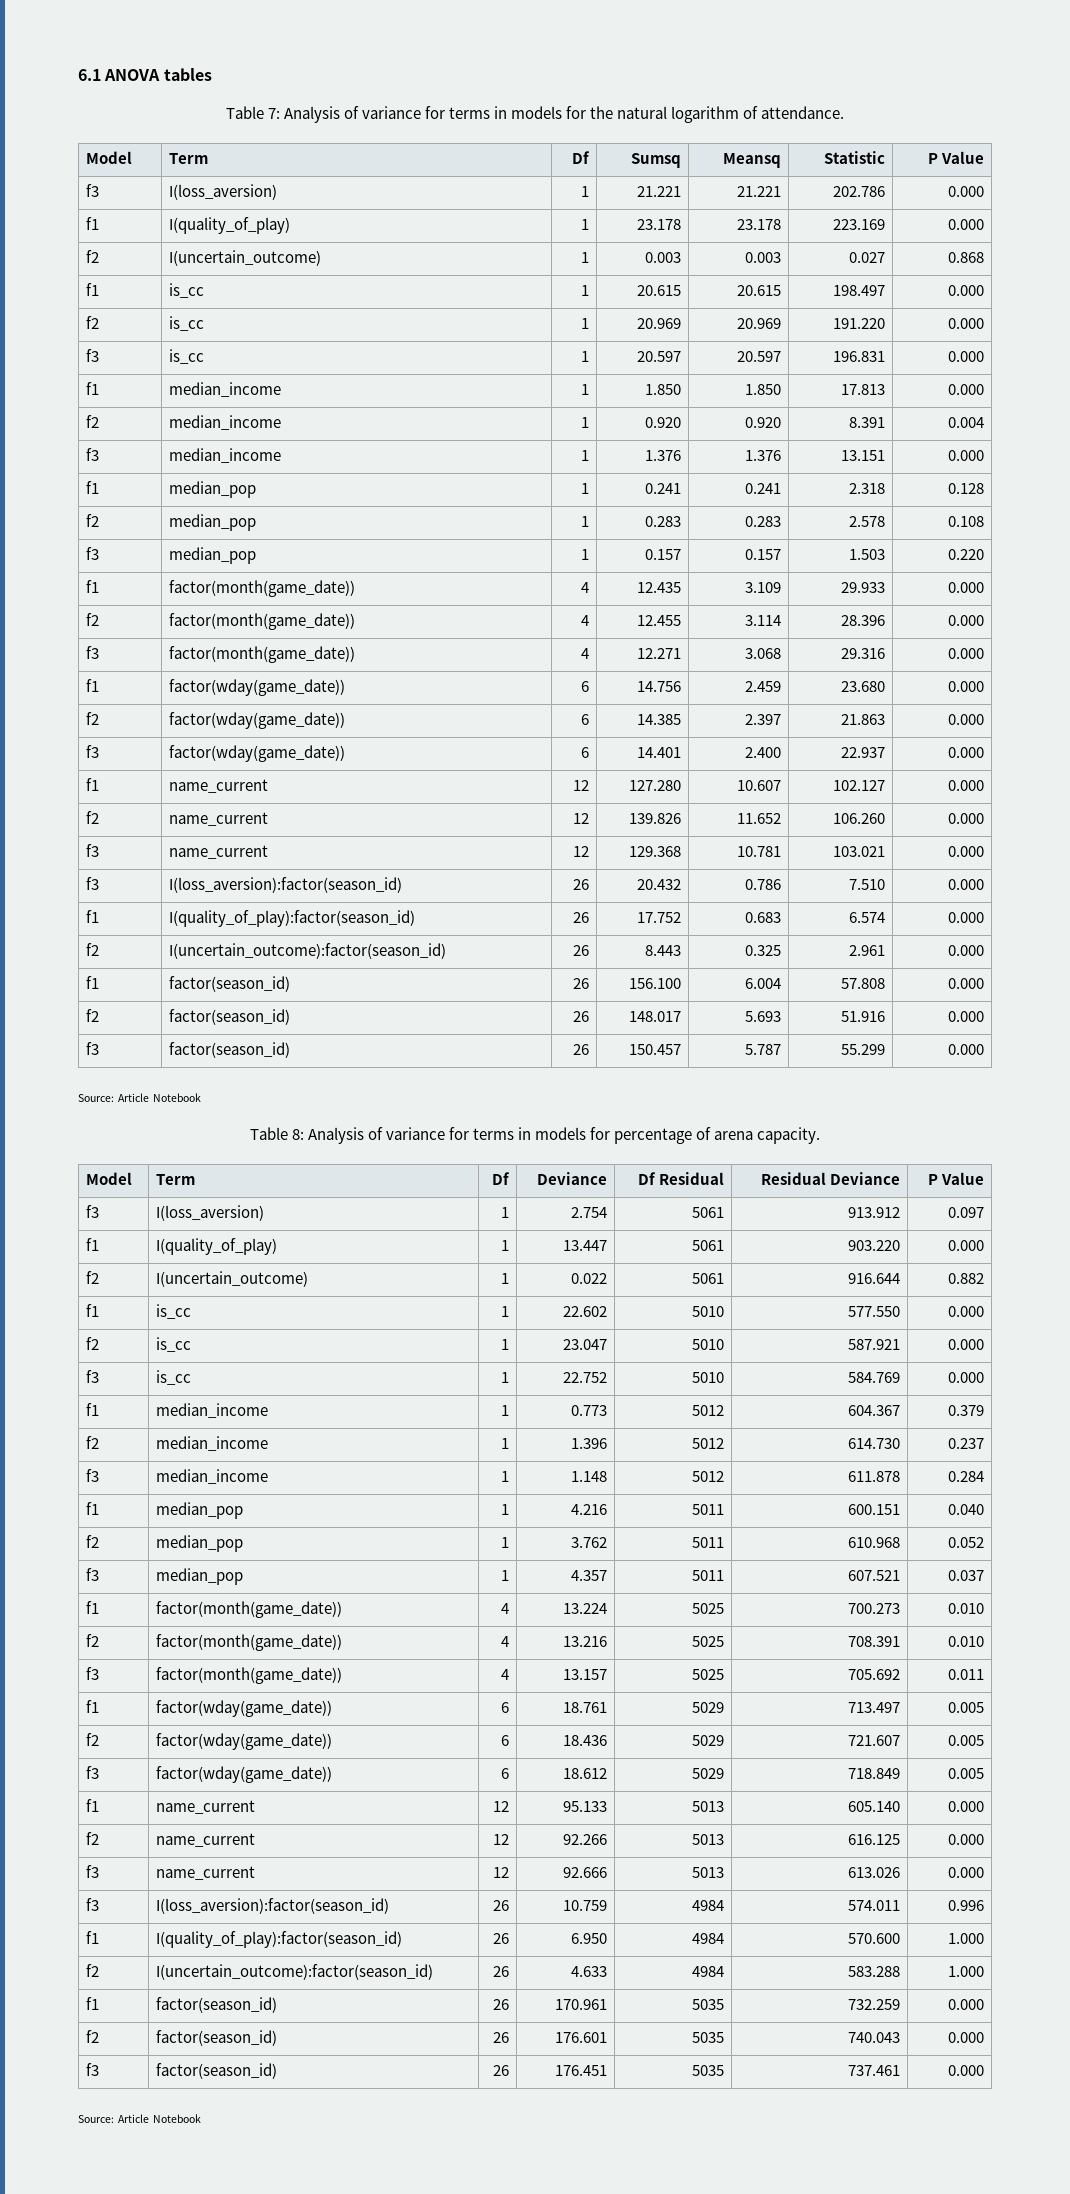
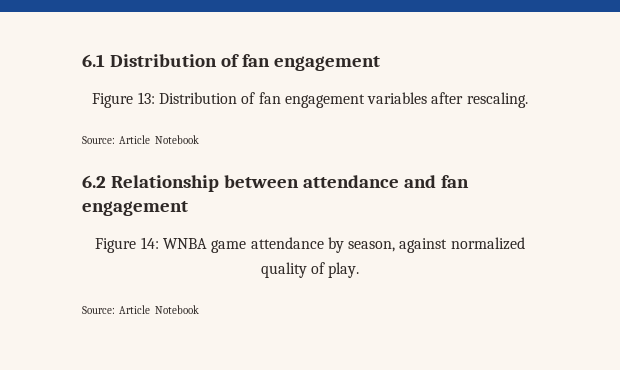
[104,68,212,81] [225,106,845,123] [86,151,133,164] [169,153,209,164] [571,151,590,164] [630,153,681,168] [722,153,781,168] [823,151,885,164] [927,151,984,164] [86,184,100,197] [169,184,278,200] [580,186,589,197] [636,186,681,197] [736,186,781,197] [832,186,885,197] [947,186,984,197] [86,217,100,230] [169,217,291,234] [580,219,589,230] [636,219,681,230] [736,219,781,230] [832,219,885,230] [947,219,984,230] [86,250,100,263] [169,250,322,266] [580,252,589,263] [644,252,681,263] [744,252,781,263] [848,252,885,263] [947,252,984,263] [86,283,100,296] [169,283,205,298] [580,285,589,296] [636,285,681,296] [736,285,781,296] [832,285,885,296] [947,285,984,296] [86,316,100,329] [169,316,205,331] [580,318,589,329] [636,318,681,329] [736,318,781,329] [832,318,885,329] [947,318,984,329] [86,349,100,362] [169,349,205,364] [580,351,589,362] [636,351,681,362] [736,351,781,362] [832,351,885,362] [947,351,984,362] [86,382,100,395] [169,382,282,397] [580,384,589,395] [644,384,681,395] [744,384,781,395] [840,384,885,395] [947,384,984,395] [86,415,100,428] [169,415,282,430] [580,417,589,428] [644,417,681,428] [744,417,781,428] [848,417,885,428] [947,417,984,428] [86,448,100,461] [169,448,282,463] [580,450,589,461] [644,450,681,461] [744,450,781,461] [840,450,885,461] [947,450,984,461] [86,481,100,494] [169,481,257,498] [580,483,589,494] [644,483,681,494] [744,483,781,494] [848,483,885,494] [947,483,984,494] [86,514,100,527] [169,514,257,531] [580,516,589,527] [644,516,681,527] [744,516,781,527] [848,516,885,527] [947,516,984,527] [86,547,100,560] [169,547,257,564] [580,549,589,560] [644,549,681,560] [744,549,781,560] [848,549,885,560] [947,549,984,560] [86,580,100,593] [169,580,356,597] [580,582,589,593] [636,582,681,593] [744,582,781,593] [840,582,885,593] [947,582,984,593] [86,613,100,626] [169,613,356,630] [580,615,589,626] [636,615,681,626] [744,615,781,626] [840,615,885,626] [947,615,984,626] [86,646,100,659] [169,646,356,663] [580,648,589,659] [636,648,681,659] [744,648,781,659] [840,648,885,659] [947,648,984,659] [86,679,100,692] [169,679,346,696] [580,681,589,692] [636,681,681,692] [744,681,781,692] [840,681,885,692] [947,681,984,692] [86,712,100,725] [169,712,346,729] [580,714,589,725] [636,714,681,725] [744,714,781,725] [840,714,885,725] [947,714,984,725] [86,745,100,758] [169,745,346,762] [580,747,589,758] [636,747,681,758] [744,747,781,758] [840,747,885,758] [947,747,984,758] [86,778,100,791] [169,779,269,793] [572,780,589,791] [628,780,681,791] [736,780,781,791] [832,780,885,791] [947,780,984,791] [86,811,100,824] [169,812,269,826] [572,813,589,824] [628,813,681,824] [736,813,781,824] [832,813,885,824] [947,813,984,824] [86,844,100,857] [169,845,269,859] [572,846,589,857] [628,846,681,857] [736,846,781,857] [832,846,885,857] [947,846,984,857] [86,877,100,890] [169,877,403,893] [572,879,589,890] [636,879,681,890] [744,879,781,890] [848,879,885,890] [947,879,984,890] [86,910,100,923] [169,910,416,927] [572,912,589,923] [636,912,681,923] [744,912,781,923] [848,912,885,923] [947,912,984,923] [86,943,100,956] [169,943,447,959] [572,945,589,956] [644,945,681,956] [744,945,781,956] [848,945,885,956] [947,945,984,956] [86,976,100,989] [169,976,291,992] [572,978,589,989] [628,978,681,989] [744,978,781,989] [840,978,885,989] [947,978,984,989] [86,1009,100,1022] [169,1009,291,1025] [572,1011,589,1022] [628,1011,681,1022] [744,1011,781,1022] [840,1011,885,1022] [947,1011,984,1022] [86,1042,100,1055] [169,1042,291,1058] [572,1044,589,1055] [628,1044,681,1055] [744,1044,781,1055] [840,1044,885,1055] [947,1044,984,1055] [78,1093,202,1102] [249,1127,821,1144] [86,1172,133,1185] [156,1174,196,1185] [491,1172,510,1185] [536,1172,607,1185] [637,1172,724,1185] [760,1172,900,1185] [927,1172,984,1185] [86,1205,100,1218] [156,1205,265,1221] [500,1207,509,1218] [570,1207,607,1218] [691,1207,724,1218] [847,1207,900,1218] [947,1207,984,1218] [86,1238,100,1251] [156,1238,278,1255] [500,1240,509,1251] [562,1240,607,1251] [691,1240,724,1251] [847,1240,900,1251] [947,1240,984,1251] [86,1271,100,1284] [156,1271,309,1287] [500,1273,509,1284] [570,1273,607,1284] [691,1273,724,1284] [847,1273,900,1284] [947,1273,984,1284] [86,1304,100,1317] [156,1304,192,1319] [500,1306,509,1317] [562,1306,607,1317] [691,1306,724,1317] [847,1306,900,1317] [947,1306,984,1317] [86,1337,100,1350] [156,1337,192,1352] [500,1339,509,1350] [562,1339,607,1350] [691,1339,724,1350] [847,1339,900,1350] [947,1339,984,1350] [86,1370,100,1383] [156,1370,192,1385] [500,1372,509,1383] [562,1372,607,1383] [691,1372,724,1383] [847,1372,900,1383] [947,1372,984,1383] [86,1403,100,1416] [156,1403,269,1418] [500,1405,509,1416] [570,1405,607,1416] [691,1405,724,1416] [847,1405,900,1416] [947,1405,984,1416] [86,1436,100,1449] [156,1436,269,1451] [500,1438,509,1449] [570,1438,607,1449] [691,1438,724,1449] [847,1438,900,1449] [947,1438,984,1449] [86,1469,100,1482] [156,1469,269,1484] [500,1471,509,1482] [570,1471,607,1482] [691,1471,724,1482] [847,1471,900,1482] [947,1471,984,1482] [86,1502,100,1515] [156,1502,244,1519] [500,1504,509,1515] [570,1504,607,1515] [691,1504,724,1515] [847,1504,900,1515] [947,1504,984,1515] [86,1535,100,1548] [156,1535,244,1552] [500,1537,509,1548] [570,1537,607,1548] [691,1537,724,1548] [847,1537,900,1548] [947,1537,984,1548] [86,1568,100,1581] [156,1568,244,1585] [500,1570,509,1581] [570,1570,607,1581] [691,1570,724,1581] [847,1570,900,1581] [947,1570,984,1581] [86,1601,100,1614] [156,1601,343,1618] [500,1603,509,1614] [562,1603,607,1614] [691,1603,724,1614] [847,1603,900,1614] [947,1603,984,1614] [86,1634,100,1647] [156,1634,343,1651] [500,1636,509,1647] [562,1636,607,1647] [691,1636,724,1647] [847,1636,900,1647] [947,1636,984,1647] [86,1667,100,1680] [156,1667,343,1684] [500,1669,509,1680] [562,1669,607,1680] [691,1669,724,1680] [847,1669,900,1680] [947,1669,984,1680] [86,1700,100,1713] [156,1700,333,1717] [500,1702,509,1713] [562,1702,607,1713] [691,1702,724,1713] [847,1702,900,1713] [947,1702,984,1713] [86,1733,100,1746] [156,1733,333,1750] [500,1735,509,1746] [562,1735,607,1746] [691,1735,724,1746] [847,1735,900,1746] [947,1735,984,1746] [86,1766,100,1779] [156,1766,333,1783] [500,1768,509,1779] [562,1768,607,1779] [691,1768,724,1779] [847,1768,900,1779] [947,1768,984,1779] [86,1799,100,1812] [156,1800,256,1814] [492,1801,509,1812] [562,1801,607,1812] [691,1801,724,1812] [847,1801,900,1812] [947,1801,984,1812] [86,1832,100,1845] [156,1833,256,1847] [492,1834,509,1845] [562,1834,607,1845] [691,1834,724,1845] [847,1834,900,1845] [947,1834,984,1845] [86,1865,100,1878] [156,1866,256,1880] [492,1867,509,1878] [562,1867,607,1878] [691,1867,724,1878] [847,1867,900,1878] [947,1867,984,1878] [86,1898,100,1911] [156,1898,390,1914] [492,1900,509,1911] [562,1900,607,1911] [691,1900,724,1911] [847,1900,900,1911] [947,1900,984,1911] [86,1931,100,1944] [156,1931,403,1948] [492,1933,509,1944] [570,1933,607,1944] [691,1933,724,1944] [847,1933,900,1944] [947,1933,984,1944] [86,1964,100,1977] [156,1964,434,1980] [492,1966,509,1977] [570,1966,607,1977] [691,1966,724,1977] [847,1966,900,1977] [947,1966,984,1977] [86,1997,100,2010] [156,1997,278,2013] [492,1999,509,2010] [554,1999,607,2010] [691,1999,724,2010] [847,1999,900,2010] [947,1999,984,2010] [86,2030,100,2043] [156,2030,278,2046] [492,2032,509,2043] [554,2032,607,2043] [691,2032,724,2043] [847,2032,900,2043] [947,2032,984,2043] [86,2063,100,2076] [156,2063,278,2079] [492,2065,509,2076] [554,2065,607,2076] [691,2065,724,2076] [847,2065,900,2076] [947,2065,984,2076] ANOVA tables // Table 7: Analysis of variance for terms in models for the natural logarithm of attendance. // Model | Term | Df | Sumsq | Meansq | Statistic | P Value // f3 | I(loss_aversion) | 1 | 21.221 | 21.221 | 202.786 | 0.000 // f1 | I(quality_of_play) | 1 | 23.178 | 23.178 | 223.169 | 0.000 // f2 | I(uncertain_outcome) | 1 | 0.003 | 0.003 | 0.027 | 0.868 // f1 | is_cc | 1 | 20.615 | 20.615 | 198.497 | 0.000 // f2 | is_cc | 1 | 20.969 | 20.969 | 191.220 | 0.000 // f3 | is_cc | 1 | 20.597 | 20.597 | 196.831 | 0.000 // f1 | median_income | 1 | 1.850 | 1.850 | 17.813 | 0.000 // f2 | median_income | 1 | 0.920 | 0.920 | 8.391 | 0.004 // f3 | median_income | 1 | 1.376 | 1.376 | 13.151 | 0.000 // f1 | median_pop | 1 | 0.241 | 0.241 | 2.318 | 0.128 // f2 | median_pop | 1 | 0.283 | 0.283 | 2.578 | 0.108 // f3 | median_pop | 1 | 0.157 | 0.157 | 1.503 | 0.220 // f1 | factor(month(game_date)) | 4 | 12.435 | 3.109 | 29.933 | 0.000 // f2 | factor(month(game_date)) | 4 | 12.455 | 3.114 | 28.396 | 0.000 // f3 | factor(month(game_date)) | 4 | 12.271 | 3.068 | 29.316 | 0.000 // f1 | factor(wday(game_date)) | 6 | 14.756 | 2.459 | 23.680 | 0.000 // f2 | factor(wday(game_date)) | 6 | 14.385 | 2.397 | 21.863 | 0.000 // f3 | factor(wday(game_date)) | 6 | 14.401 | 2.400 | 22.937 | 0.000 // f1 | name_current | 12 | 127.280 | 10.607 | 102.127 | 0.000 // f2 | name_current | 12 | 139.826 | 11.652 | 106.260 | 0.000 // f3 | name_current | 12 | 129.368 | 10.781 | 103.021 | 0.000 // f3 | I(loss_aversion):factor(season_id) | 26 | 20.432 | 0.786 | 7.510 | 0.000 // f1 | I(quality_of_play):factor(season_id) | 26 | 17.752 | 0.683 | 6.574 | 0.000 // f2 | I(uncertain_outcome):factor(season_id) | 26 | 8.443 | 0.325 | 2.961 | 0.000 // f1 | factor(season_id) | 26 | 156.100 | 6.004 | 57.808 | 0.000 // f2 | factor(season_id) | 26 | 148.017 | 5.693 | 51.916 | 0.000 // f3 | factor(season_id) | 26 | 150.457 | 5.787 | 55.299 | 0.000 // Source: Article Notebook // Table 8: Analysis of variance for terms in models for percentage of arena capacity. // Model | Term | Df | Deviance | Df Residual | Residual Deviance | P Value // f3 | I(loss_aversion) | 1 | 2.754 | 5061 | 913.912 | 0.097 // f1 | I(quality_of_play) | 1 | 13.447 | 5061 | 903.220 | 0.000 // f2 | I(uncertain_outcome) | 1 | 0.022 | 5061 | 916.644 | 0.882 // f1 | is_cc | 1 | 22.602 | 5010 | 577.550 | 0.000 // f2 | is_cc | 1 | 23.047 | 5010 | 587.921 | 0.000 // f3 | is_cc | 1 | 22.752 | 5010 | 584.769 | 0.000 // f1 | median_income | 1 | 0.773 | 5012 | 604.367 | 0.379 // f2 | median_income | 1 | 1.396 | 5012 | 614.730 | 0.237 // f3 | median_income | 1 | 1.148 | 5012 | 611.878 | 0.284 // f1 | median_pop | 1 | 4.216 | 5011 | 600.151 | 0.040 // f2 | median_pop | 1 | 3.762 | 5011 | 610.968 | 0.052 // f3 | median_pop | 1 | 4.357 | 5011 | 607.521 | 0.037 // f1 | factor(month(game_date)) | 4 | 13.224 | 5025 | 700.273 | 0.010 // f2 | factor(month(game_date)) | 4 | 13.216 | 5025 | 708.391 | 0.010 // f3 | factor(month(game_date)) | 4 | 13.157 | 5025 | 705.692 | 0.011 // f1 | factor(wday(game_date)) | 6 | 18.761 | 5029 | 713.497 | 0.005 // f2 | factor(wday(game_date)) | 6 | 18.436 | 5029 | 721.607 | 0.005 // f3 | factor(wday(game_date)) | 6 | 18.612 | 5029 | 718.849 | 0.005 // f1 | name_current | 12 | 95.133 | 5013 | 605.140 | 0.000 // f2 | name_current | 12 | 92.266 | 5013 | 616.125 | 0.000 // f3 | name_current | 12 | 92.666 | 5013 | 613.026 | 0.000 // f3 | I(loss_aversion):factor(season_id) | 26 | 10.759 | 4984 | 574.011 | 0.996 // f1 | I(quality_of_play):factor(season_id) | 26 | 6.950 | 4984 | 570.600 | 1.000 // f2 | I(uncertain_outcome):factor(season_id) | 26 | 4.633 | 4984 | 583.288 | 1.000 // f1 | factor(season_id) | 26 | 170.961 | 5035 | 732.259 | 0.000 // f2 | factor(season_id) | 26 | 176.601 | 5035 | 740.043 | 0.000 // f3 | factor(season_id) | 26 | 176.451 | 5035 | 737.461 | 0.000 -> [109,54,380,71] [92,92,528,108] [82,135,199,144] [82,175,469,192] [82,201,188,216] [95,237,525,253] [260,262,360,278] Distribution of fan engagement // Figure 13: Distribution of fan engagement variables after rescaling. // Source: Article Notebook // 6.2 Relationship between attendance and fan engagement // Figure 14: WNBA game attendance by season, against normalized quality of play.

